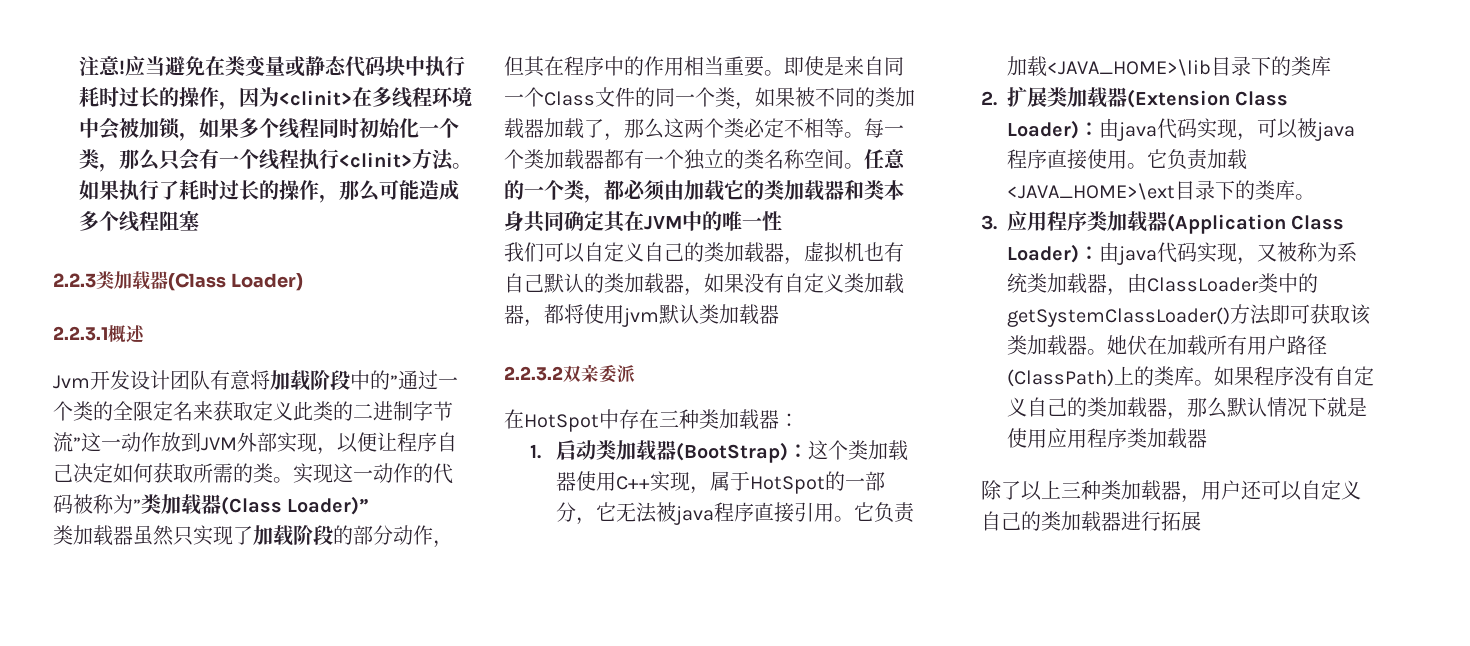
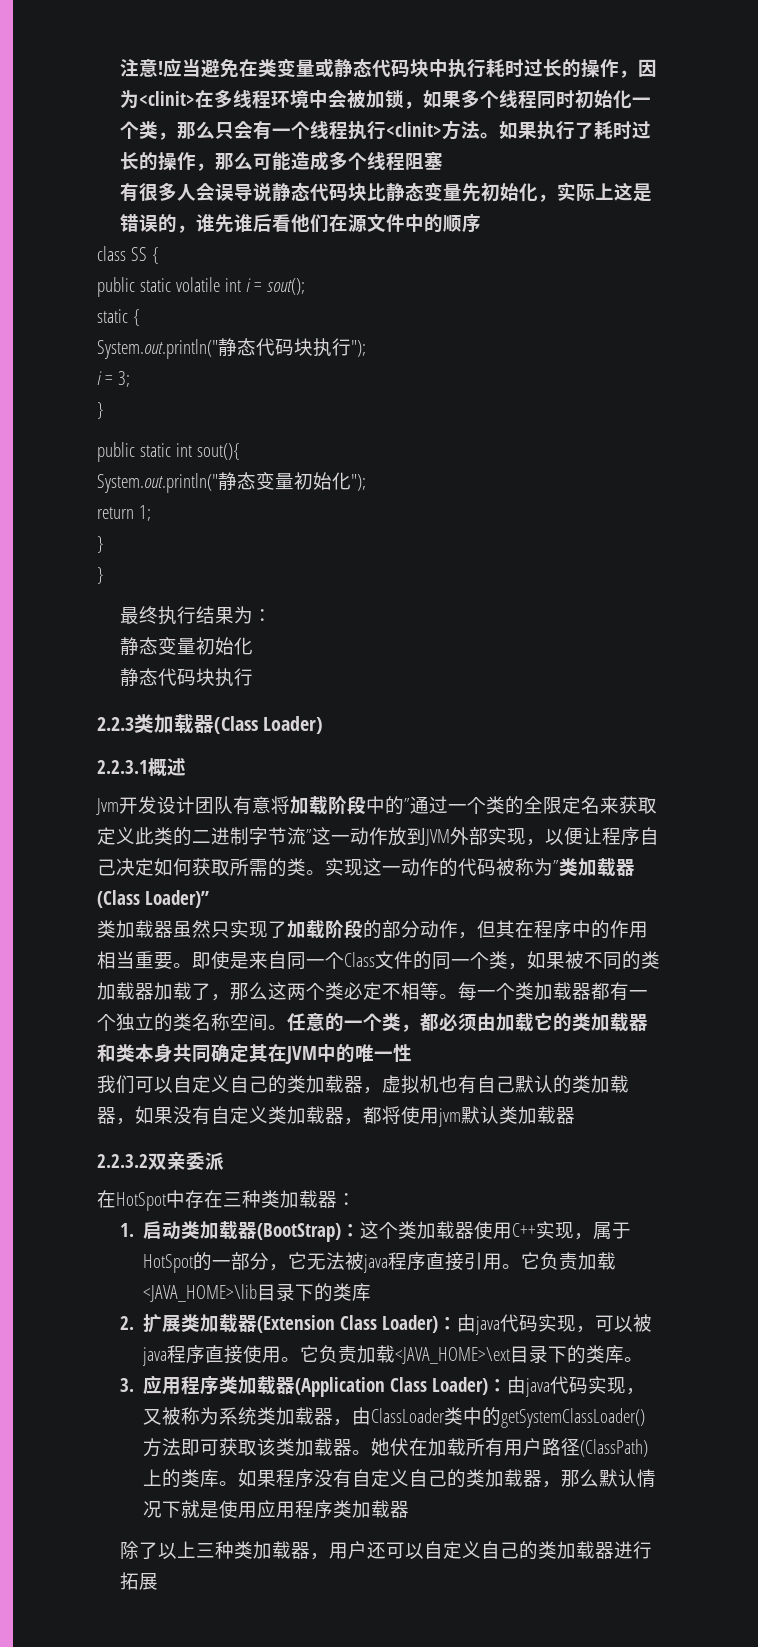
(199, 220) none -> [119,182,652,202] [119,214,481,233] [97,246,159,264] [97,277,305,297] [97,309,140,326] [97,338,366,359] [97,371,130,387] [97,402,104,419] [97,442,240,462] [97,472,366,493] [97,505,151,521] [97,536,104,553] [97,567,104,584] [119,606,272,625] [119,637,253,655] [119,668,253,687] // 有很多人会误导说静态代码块比静态变量先初始化，实际上这是错误的，谁先谁后看他们在源文件中的顺序 // class SS { // public static volatile int i = sout(); // static { // System.out.println("静态代码块执行"); // i = 3; // } // public static int sout(){ // System.out.println("静态变量初始化"); // return 1; // } // } // 最终执行结果为： // 静态变量初始化 // 静态代码块执行

